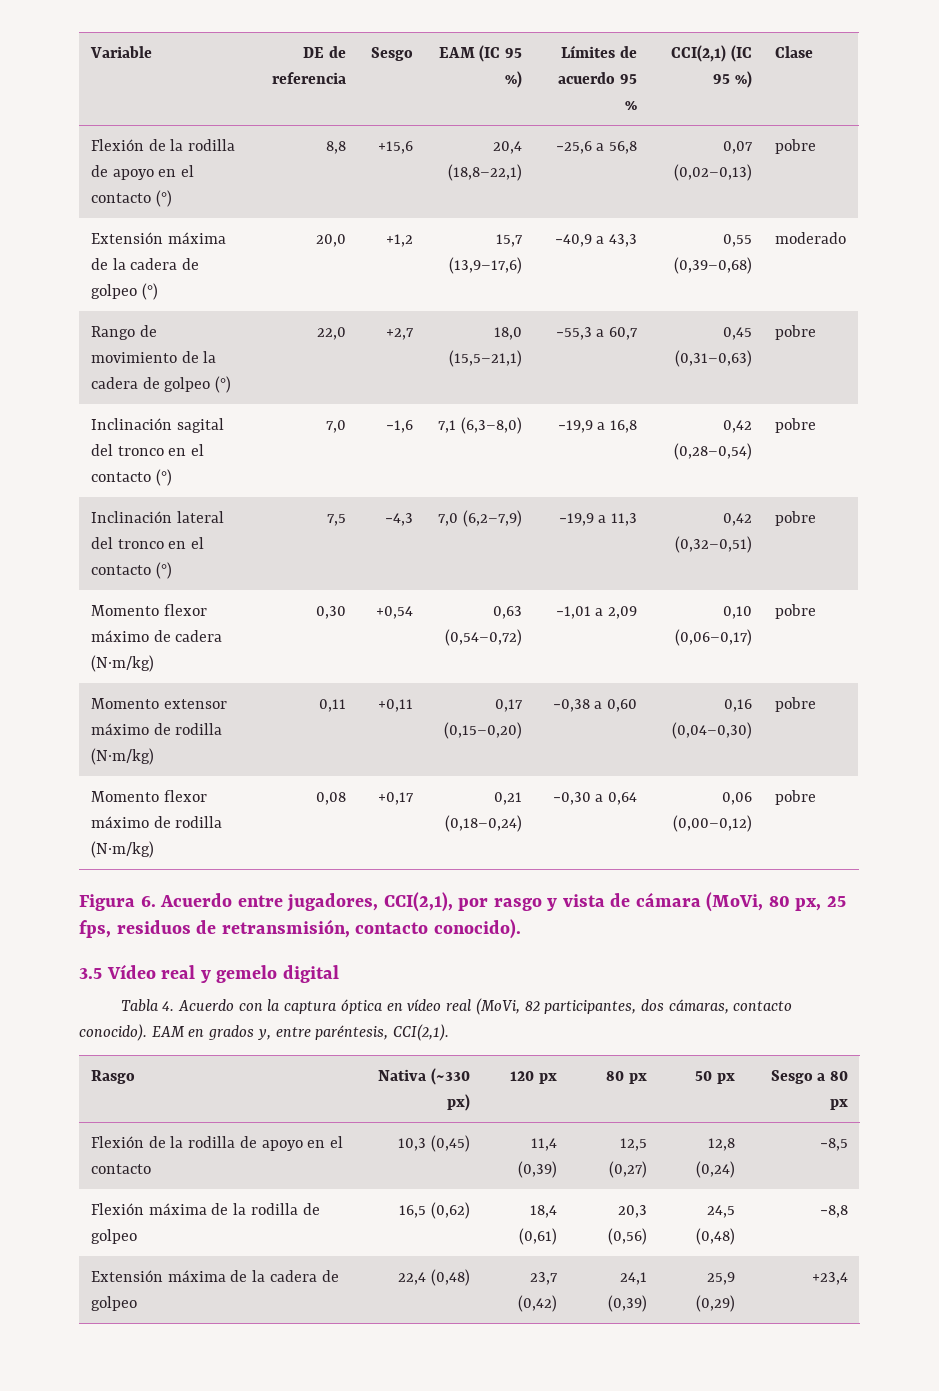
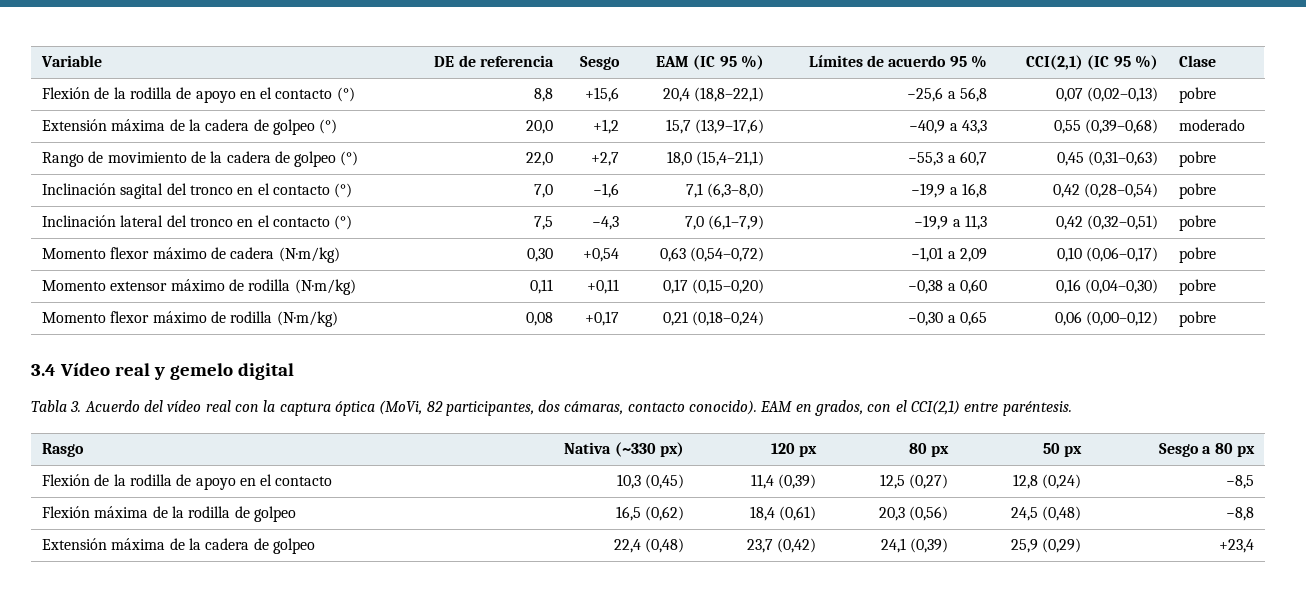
[449,350,523,367] (15,5–21,1) -> [696,151,765,166] (15,4–21,1)
[463,510,523,527] (6,2–7,9) -> [708,215,765,230] (6,1–7,9)
[608,792,638,805] 0,64 -> [960,311,988,326] 0,65
[79,892,847,912] [79,919,521,939] [79,968,102,979] Figura 6. Acuerdo entre jugadores, CCI(2,1), por rasgo y vista de cámara (MoVi, 80 px, 25 fps, residuos de retransmisión, contacto conocido). // 3.5 -> [31,364,56,376] 3.4
[162,999,235,1011] 4. Acuerdo -> [70,400,231,412] 3. Acuerdo del vídeo real
[386,999,472,1011] en vídeo real -> (375, 408) none
[208,1024,450,1041] grados y, entre paréntesis, CCI(2,1). -> [815,400,1072,416] grados, con el CCI(2,1) entre paréntesis.

